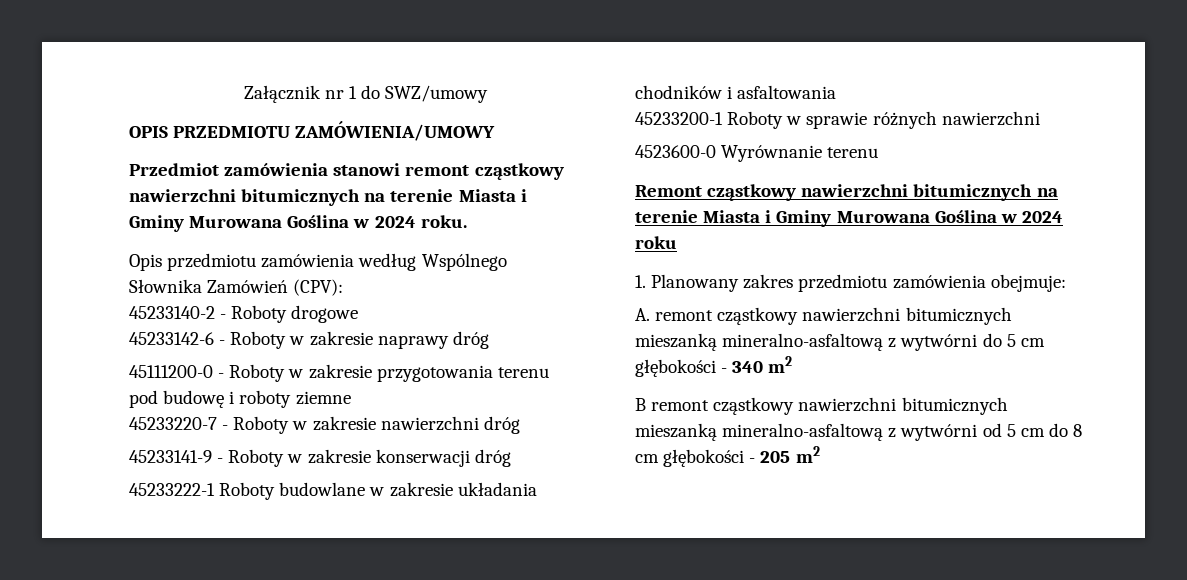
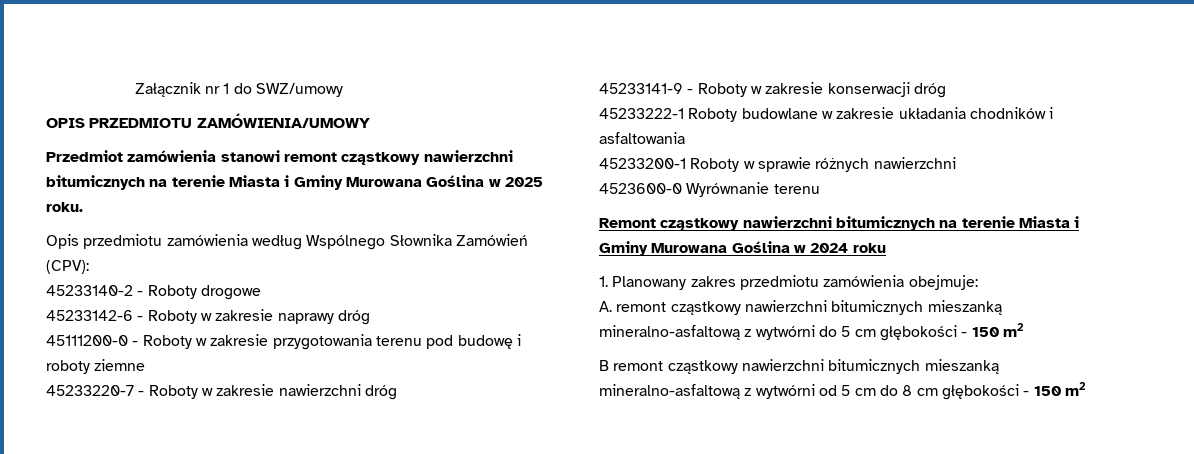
[374,216,416,228] 2024 -> [504,177,543,187] 2025
[732,361,764,373] 340 -> [971,327,999,337] 150
[760,451,791,463] 205 -> [1033,386,1061,396] 150

